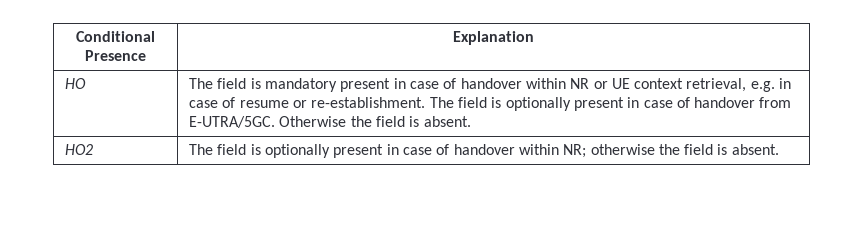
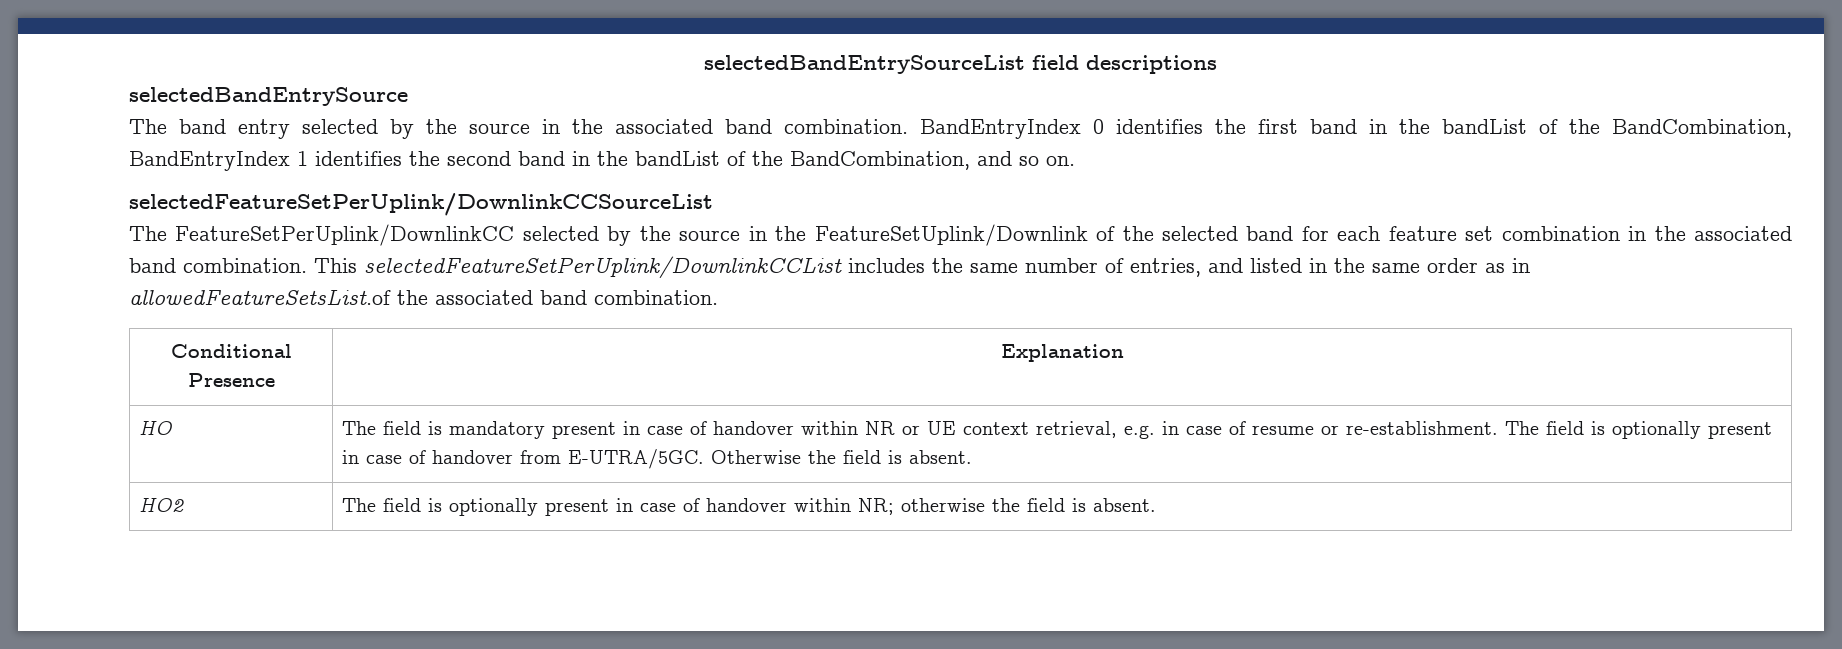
(76, 36) none -> [704,55,1217,74] [129,87,408,106] [129,119,1792,139] [129,151,1075,171] [129,193,713,216] [129,224,1793,246] [129,256,1530,278] [129,289,718,305] selectedBandEntrySourceList field descriptions // selectedBandEntrySource // The band entry selected by the source in the associated band combination. BandEntryIndex 0 identifies the first band in the bandList of the BandCombination, BandEntryIndex 1 identifies the second band in the bandList of the BandCombination, and so on. // selectedFeatureSetPerUplink/DownlinkCCSourceList // The FeatureSetPerUplink/DownlinkCC selected by the source in the FeatureSetUplink/Downlink of the selected band for each feature set combination in the associated band combination. This selectedFeatureSetPerUplink/DownlinkCCList includes the same number of entries, and listed in the same order as in allowedFeatureSetsList.of the associated band combination. //

